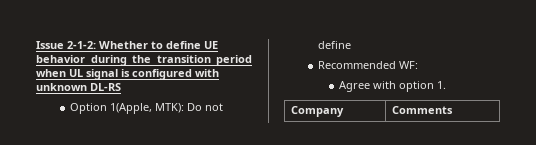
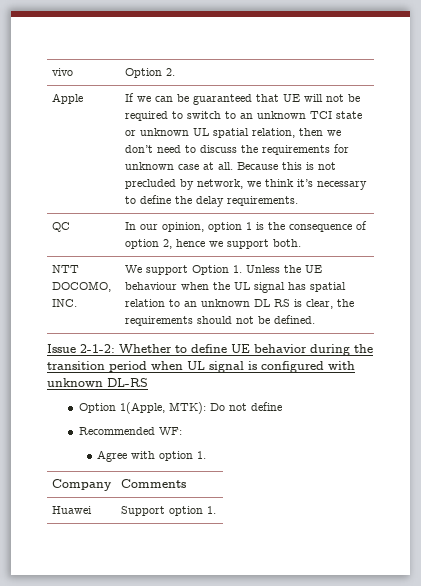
(36, 45) none -> [51,68,73,76] [124,68,175,78] [51,93,83,104] [124,93,360,105] [124,111,362,121] [124,128,341,138] [124,144,349,155] [124,162,336,170] [124,179,367,190] [124,195,298,207] [51,222,70,232] [124,221,367,232] [124,239,301,249] [51,265,79,273] [51,281,111,292] [51,299,77,307] [124,265,322,275] [124,282,346,293] [124,299,354,309] [124,315,315,326] vivo | Option 2. // Apple | If we can be guaranteed that UE will not be required to switch to an unknown TCI state or unknown UL spatial relation, then we don’t need to discuss the requirements for unknown case at all. Because this is not precluded by network, we think it’s necessary to define the delay requirements. // QC | In our opinion, option 1 is the consequence of option 2, hence we support both. // NTT DOCOMO, INC. | We support Option 1. Unless the UE behaviour when the UL signal has spatial relation to an unknown DL RS is clear, the requirements should not be defined. //
(454, 110) none -> [51,506,92,514] [120,506,216,516] // Huawei | Support option 1.

